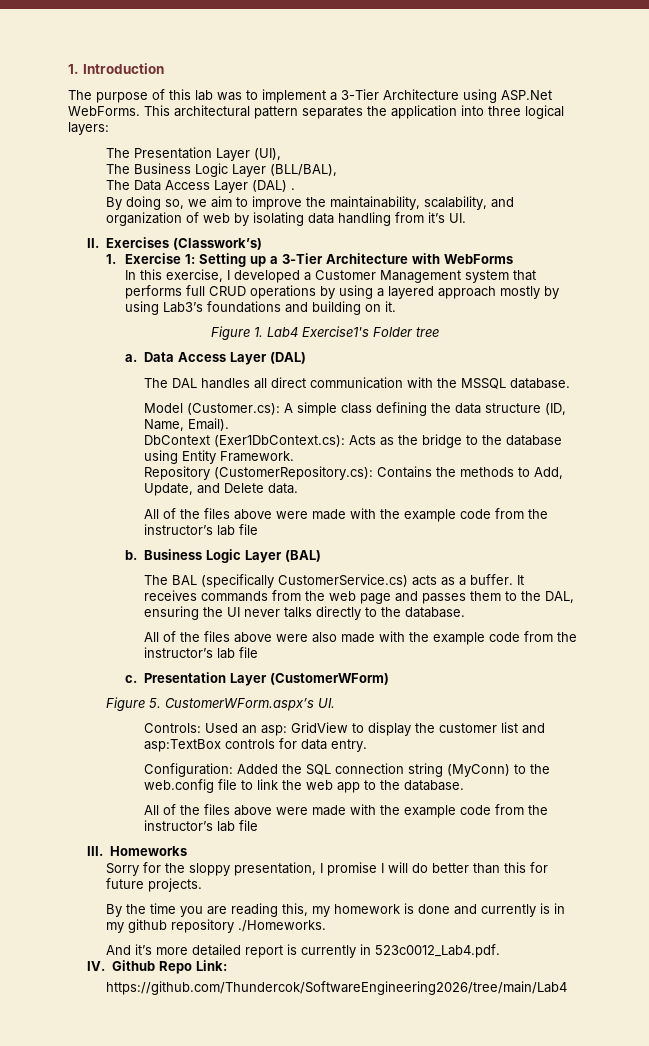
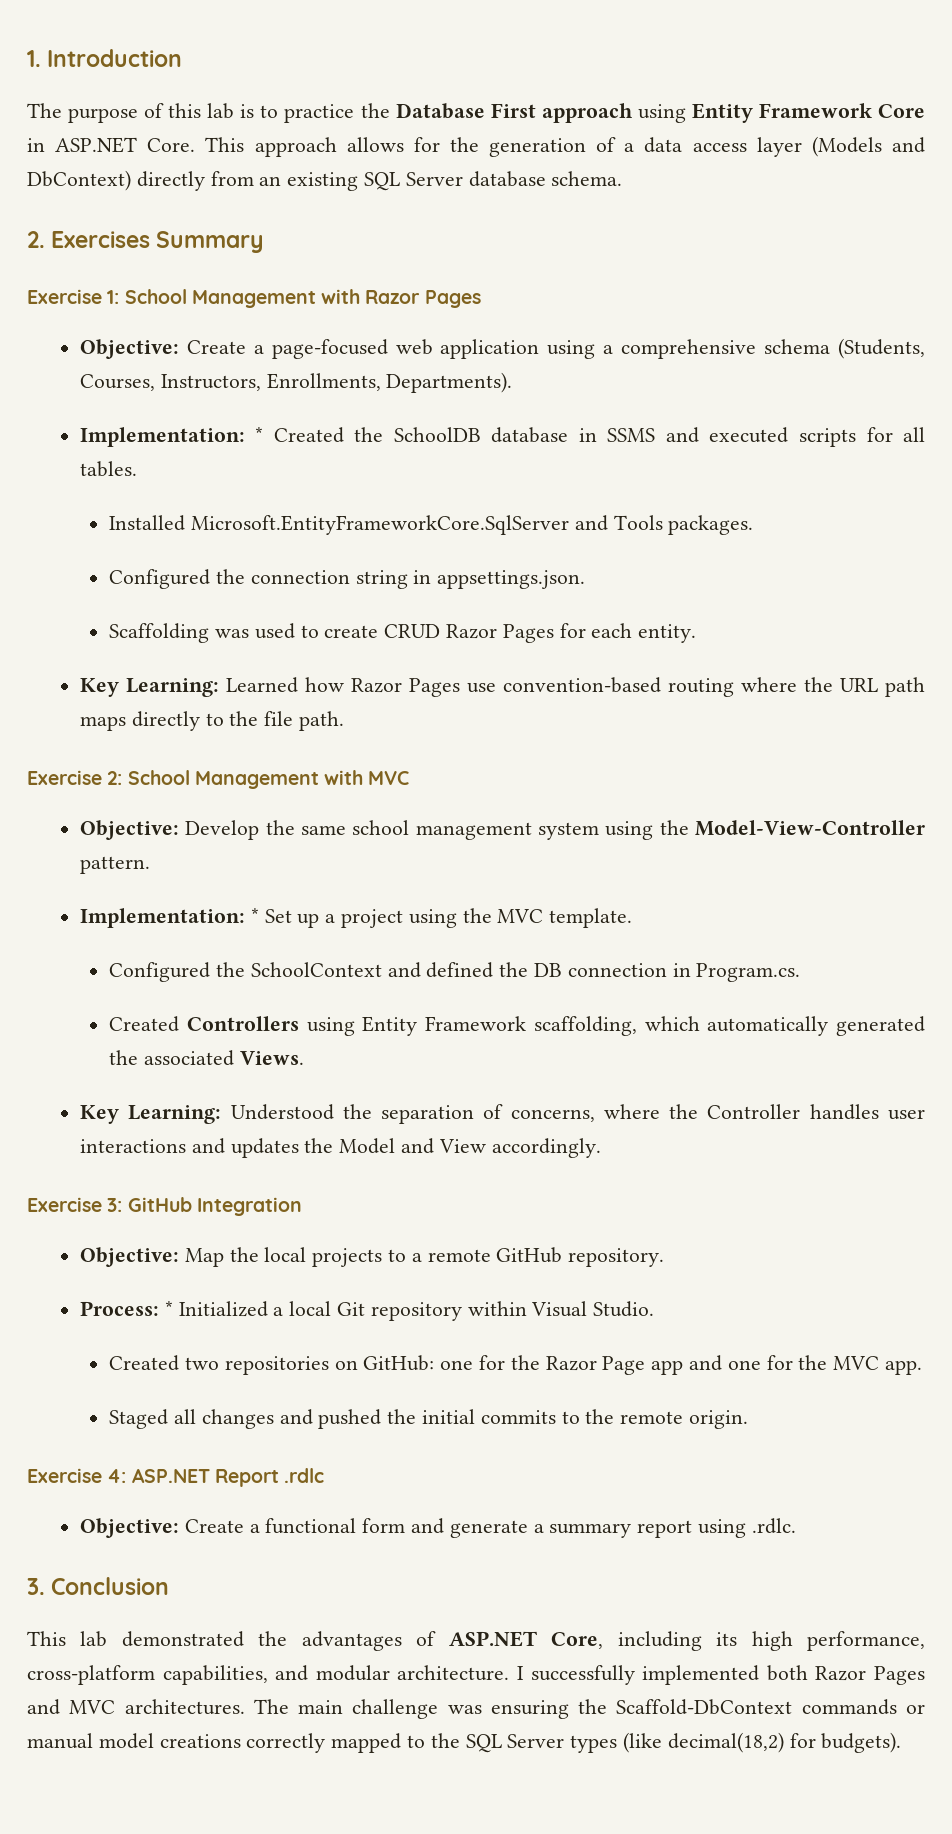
[217,89,552,103] [68,105,564,119] [68,122,109,135] [106,147,282,161] [106,163,338,177] [106,180,296,193] [106,196,515,210] [106,212,467,226] [87,237,263,250] [106,253,514,267] [125,269,537,283] [125,285,560,299] [125,301,397,315] [210,326,439,340] [125,352,307,365] [144,377,571,389] [144,402,567,416] [144,418,230,431] [144,434,563,448] [144,450,295,464] [144,466,564,480] [144,483,299,496] [144,508,549,522] [144,524,259,536] [125,549,322,563] [144,574,525,588] [144,590,575,604] [144,606,466,620] [144,631,578,645] [144,647,259,659] [125,672,390,686] [106,697,336,711] [144,722,546,736] [144,738,368,752] [144,763,551,777] [144,779,465,793] [144,804,549,818] [144,820,259,832] [87,846,187,856] [106,862,549,876] [106,878,203,892] [106,903,566,917] [106,919,327,933] [106,944,501,958] [87,960,227,974] [106,981,568,995] was to implement a 3-Tier Architecture using ASP.Net WebForms. This architectural pattern separates the application into three logical layers: // The Presentation Layer (UI), // The Business Logic Layer (BLL/BAL), // The Data Access Layer (DAL) . // By doing so, we aim to improve the maintainability, scalability, and organization of web by isolating data handling from it’s UI. // II. Exercises (Classwork’s) // 1. Exercise 1: Setting up a 3-Tier Architecture with WebForms // In this exercise, I developed a Customer Management system that performs full CRUD operations by using a layered approach mostly by using Lab3’s foundations and building on it. // Figure 1. Lab4 Exercise1's Folder tree // a. Data Access Layer (DAL) // The DAL handles all direct communication with the MSSQL database. // Model (Customer.cs): A simple class defining the data structure (ID, Name, Email). // DbContext (Exer1DbContext.cs): Acts as the bridge to the database using Entity Framework. // Repository (CustomerRepository.cs): Contains the methods to Add, Update, and Delete data. // All of the files above were made with the example code from the instructor’s lab file // b. Business Logic Layer (BAL) // The BAL (specifically CustomerService.cs) acts as a buffer. It receives commands from the web page and passes them to the DAL, ensuring the UI never talks directly to the database. // All of the files above were also made with the example code from the instructor’s lab file // c. Presentation Layer (CustomerWForm) // Figure 5. CustomerWForm.aspx’s UI. // Controls: Used an asp: GridView to display the customer list and asp:TextBox controls for data entry. // Configuration: Added the SQL connection string (MyConn) to the web.config file to link the web app to the database. // All of the files above were made with the example code from the instructor’s lab file // III. Homeworks // Sorry for the sloppy presentation, I promise I will do better than this for future projects. // By the time you are reading this, my homework is done and currently is in my github repository ./Homeworks. // And it’s more detailed report is currently in 523c0012_Lab4.pdf. // IV. Github Repo Link: // https://github.com/Thundercok/SoftwareEngineering2026/tree/main/Lab4 -> [240,103,926,123] [27,136,925,157] [27,170,623,191] [27,231,265,253] [27,289,481,308] [79,338,925,359] [79,372,513,393] [79,427,925,447] [79,461,137,477] [109,515,754,535] [109,569,586,589] [109,623,697,643] [79,677,925,697] [79,711,344,731] [27,770,410,789] [79,820,925,840] [79,856,150,874] [79,908,633,928] [109,962,801,982] [109,1016,926,1036] [109,1050,304,1066] [79,1104,926,1124] [79,1138,601,1158] [27,1197,302,1216] [79,1247,665,1267] [79,1301,655,1321] [109,1355,923,1375] [109,1409,749,1429] [27,1468,325,1487] [79,1518,796,1538] [27,1577,170,1595] [27,1631,926,1651] [27,1665,926,1685] [27,1699,925,1719] [27,1732,902,1753] is to practice the Database First approach using Entity Framework Core in ASP.NET Core. This approach allows for the generation of a data access layer (Models and DbContext) directly from an existing SQL Server database schema. // 2. Exercises Summary // Exercise 1: School Management with Razor Pages // Objective: Create a page-focused web application using a comprehensive schema (Students, Courses, Instructors, Enrollments, Departments). // Implementation: * Created the SchoolDB database in SSMS and executed scripts for all tables. // Installed Microsoft.EntityFrameworkCore.SqlServer and Tools packages. // Configured the connection string in appsettings.json. // Scaffolding was used to create CRUD Razor Pages for each entity. // Key Learning: Learned how Razor Pages use convention-based routing where the URL path maps directly to the file path. // Exercise 2: School Management with MVC // Objective: Develop the same school management system using the Model-View-Controller pattern. // Implementation: * Set up a project using the MVC template. // Configured the SchoolContext and defined the DB connection in Program.cs. // Created Controllers using Entity Framework scaffolding, which automatically generated the associated Views. // Key Learning: Understood the separation of concerns, where the Controller handles user interactions and updates the Model and View accordingly. // Exercise 3: GitHub Integration // Objective: Map the local projects to a remote GitHub repository. // Process: * Initialized a local Git repository within Visual Studio. // Created two repositories on GitHub: one for the Razor Page app and one for the MVC app. // Staged all changes and pushed the initial commits to the remote origin. // Exercise 4: ASP.NET Report .rdlc // Objective: Create a functional form and generate a summary report using .rdlc. // 3. Conclusion // This lab demonstrated the advantages of ASP.NET Core, including its high performance, cross-platform capabilities, and modular architecture. I successfully implemented both Razor Pages and MVC architectures. The main challenge was ensuring the Scaffold-DbContext commands or manual model creations correctly mapped to the SQL Server types (like decimal(18,2) for budgets).

